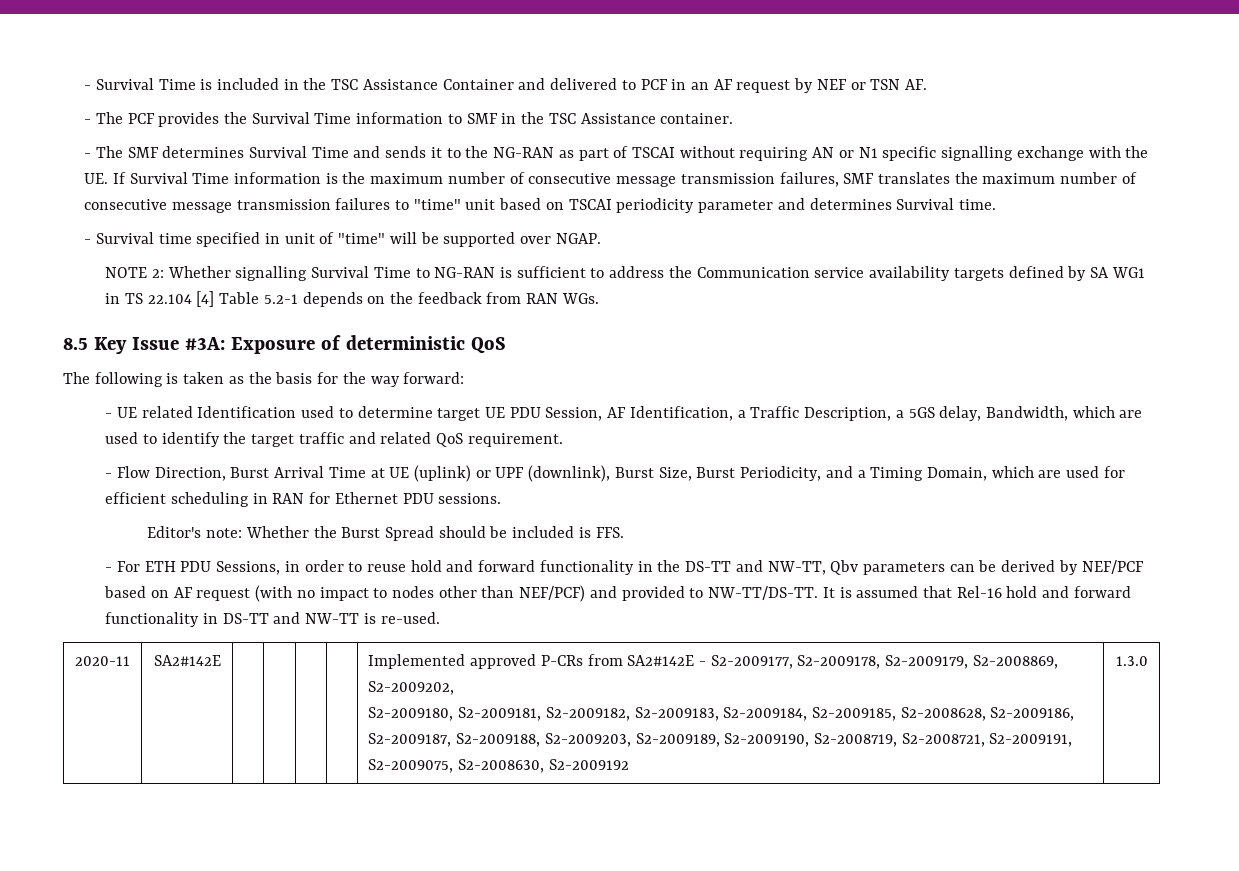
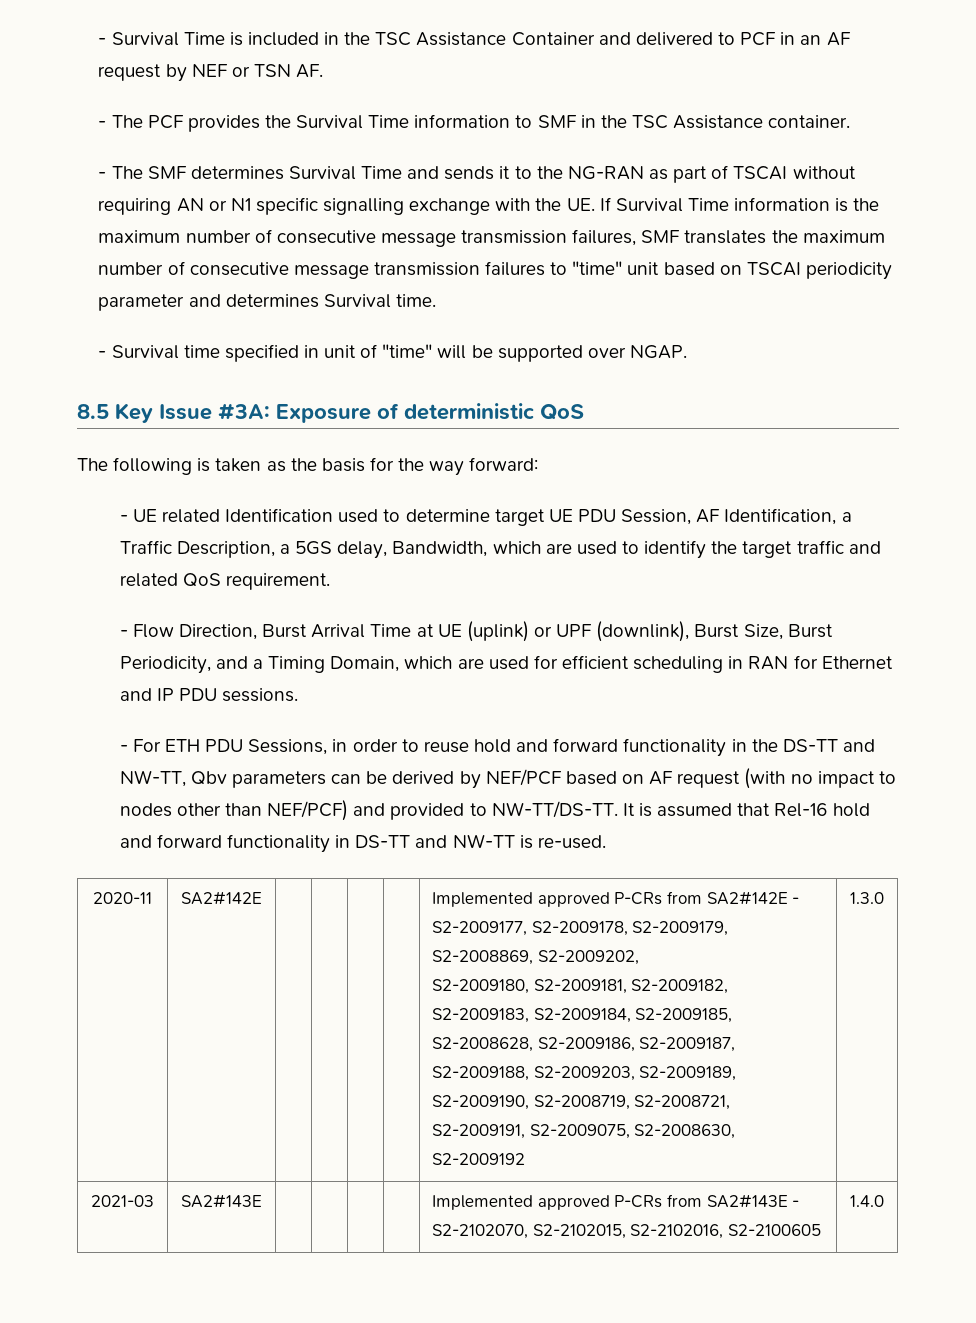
[105,266,1145,281] [105,291,599,307] // NOTE 2: Whether signalling Survival Time to NG-RAN is sufficient to address the Communication service availability targets defined by SA WG1 in TS 22.104 [4] Table 5.2-1 depends on the feedback from RAN WGs. -> (687, 352) none
(398, 498) none -> [119,688,174,701] and IP
[147,526,624,541] // Editor's note: Whether the Burst Spread should be included is FFS. -> (299, 695) none
(1148, 661) none -> [91,1195,154,1207] [181,1194,262,1208] [432,1194,800,1210] [432,1224,821,1239] [850,1195,884,1207] // 2021-03 | SA2#143E | | | | | Implemented approved P-CRs from SA2#143E - S2-2102070, S2-2102015, S2-2102016, S2-2100605 | 1.4.0

